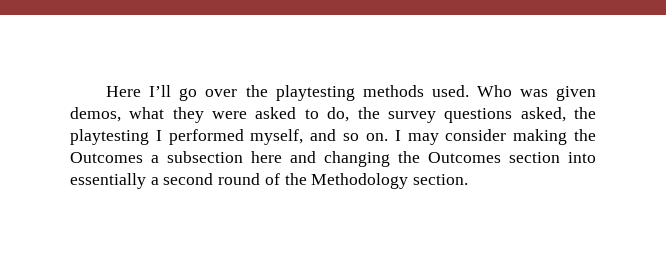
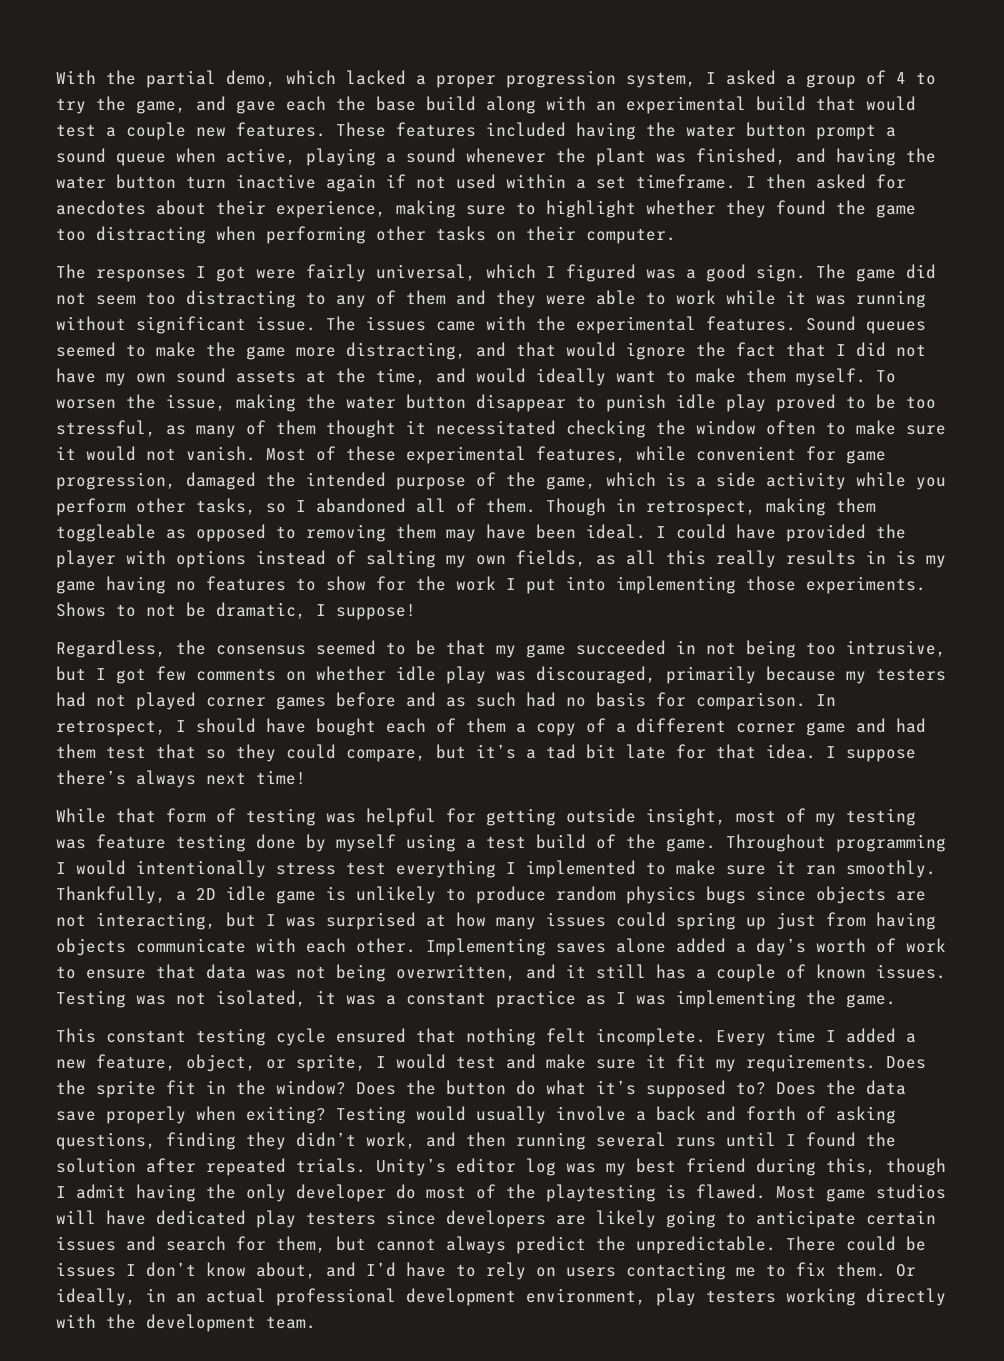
[106,85,597,101] [70,107,596,123] [70,129,596,145] [70,151,596,167] [70,173,469,189] Here I’ll go over the playtesting methods used. Who was given demos, what they were asked to do, the survey questions asked, the playtesting I performed myself, and so on. I may consider making the Outcomes a subsection here and changing the Outcomes section into essentially a second round of the Methodology section. -> [56,70,936,88] [56,96,916,114] [56,122,896,140] [56,148,936,166] [56,174,906,192] [56,200,916,218] [56,226,676,244] [56,264,936,282] [56,290,926,308] [56,316,926,334] [56,342,926,360] [56,368,896,386] [56,394,936,412] [56,420,946,438] [56,446,886,464] [56,472,946,490] [56,498,876,516] [56,524,906,542] [56,550,946,568] [56,576,926,594] [56,602,416,620] [56,640,946,658] [56,666,946,684] [56,692,836,710] [56,718,926,736] [56,744,916,762] [56,770,306,788] [56,808,916,826] [56,834,946,852] [56,860,936,878] [56,886,926,904] [56,912,936,930] [56,938,946,956] [56,964,946,982] [56,990,896,1008] [56,1028,916,1046] [56,1054,926,1072] [56,1080,906,1098] [56,1106,896,1124] [56,1132,896,1150] [56,1158,946,1176] [56,1184,946,1202] [56,1210,936,1228] [56,1236,926,1254] [56,1262,916,1280] [56,1288,946,1306] [56,1314,316,1332] With the partial demo, which lacked a proper progression system, I asked a group of 4 to try the game, and gave each the base build along with an experimental build that would test a couple new features. These features included having the water button prompt a sound queue when active, playing a sound whenever the plant was finished, and having the water button turn inactive again if not used within a set timeframe. I then asked for anecdotes about their experience, making sure to highlight whether they found the game too distracting when performing other tasks on their computer. // The responses I got were fairly universal, which I figured was a good sign. The game did not seem too distracting to any of them and they were able to work while it was running without significant issue. The issues came with the experimental features. Sound queues seemed to make the game more distracting, and that would ignore the fact that I did not have my own sound assets at the time, and would ideally want to make them myself. To worsen the issue, making the water button disappear to punish idle play proved to be too stressful, as many of them thought it necessitated checking the window often to make sure it would not vanish. Most of these experimental features, while convenient for game progression, damaged the intended purpose of the game, which is a side activity while you perform other tasks, so I abandoned all of them. Though in retrospect, making them toggleable as opposed to removing them may have been ideal. I could have provided the player with options instead of salting my own fields, as all this really results in is my game having no features to show for the work I put into implementing those experiments. Shows to not be dramatic, I suppose! // Regardless, the consensus seemed to be that my game succeeded in not being too intrusive, but I got few comments on whether idle play was discouraged, primarily because my testers had not played corner games before and as such had no basis for comparison. In retrospect, I should have bought each of them a copy of a different corner game and had them test that so they could compare, but it’s a tad bit late for that idea. I suppose there’s always next time! // While that form of testing was helpful for getting outside insight, most of my testing was feature testing done by myself using a test build of the game. Throughout programming I would intentionally stress test everything I implemented to make sure it ran smoothly. Thankfully, a 2D idle game is unlikely to produce random physics bugs since objects are not interacting, but I was surprised at how many issues could spring up just from having objects communicate with each other. Implementing saves alone added a day’s worth of work to ensure that data was not being overwritten, and it still has a couple of known issues. Testing was not isolated, it was a constant practice as I was implementing the game. // This constant testing cycle ensured that nothing felt incomplete. Every time I added a new feature, object, or sprite, I would test and make sure it fit my requirements. Does the sprite fit in the window? Does the button do what it’s supposed to? Does the data save properly when exiting? Testing would usually involve a back and forth of asking questions, finding they didn’t work, and then running several runs until I found the solution after repeated trials. Unity’s editor log was my best friend during this, though I admit having the only developer do most of the playtesting is flawed. Most game studios will have dedicated play testers since developers are likely going to anticipate certain issues and search for them, but cannot always predict the unpredictable. There could be issues I don’t know about, and I’d have to rely on users contacting me to fix them. Or ideally, in an actual professional development environment, play testers working directly with the development team.

